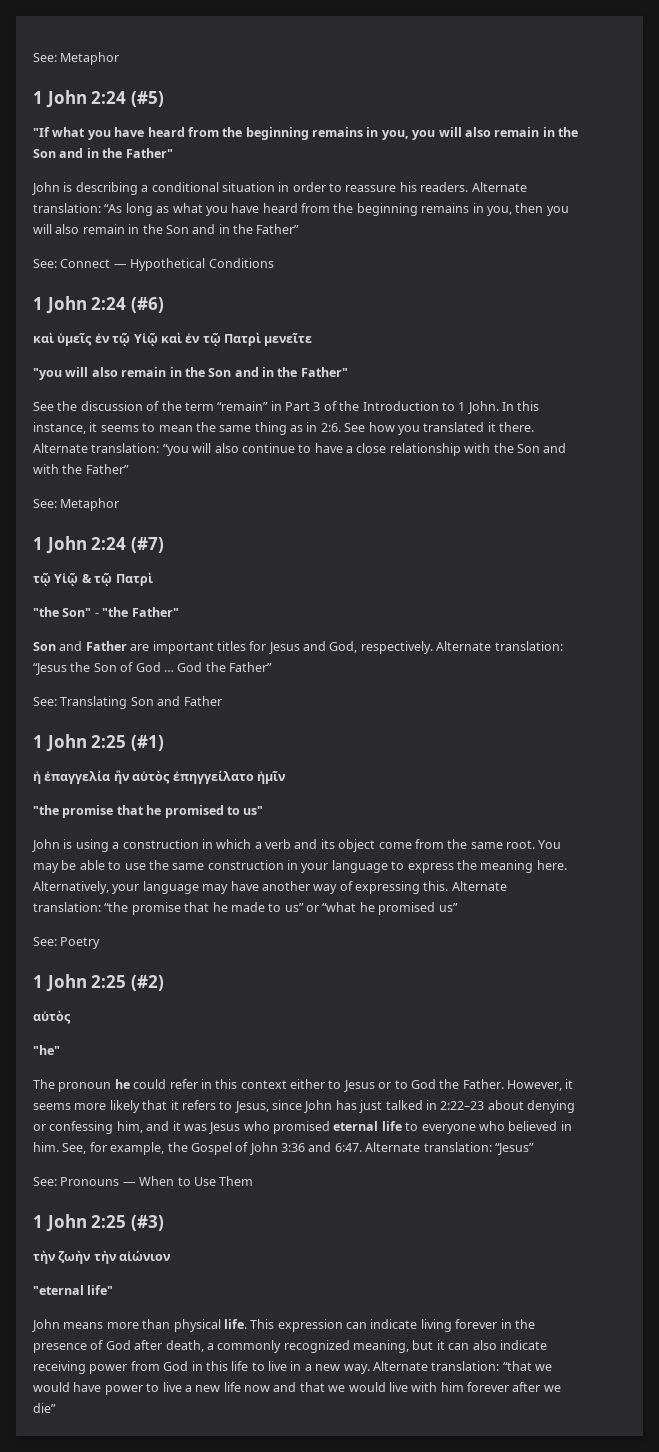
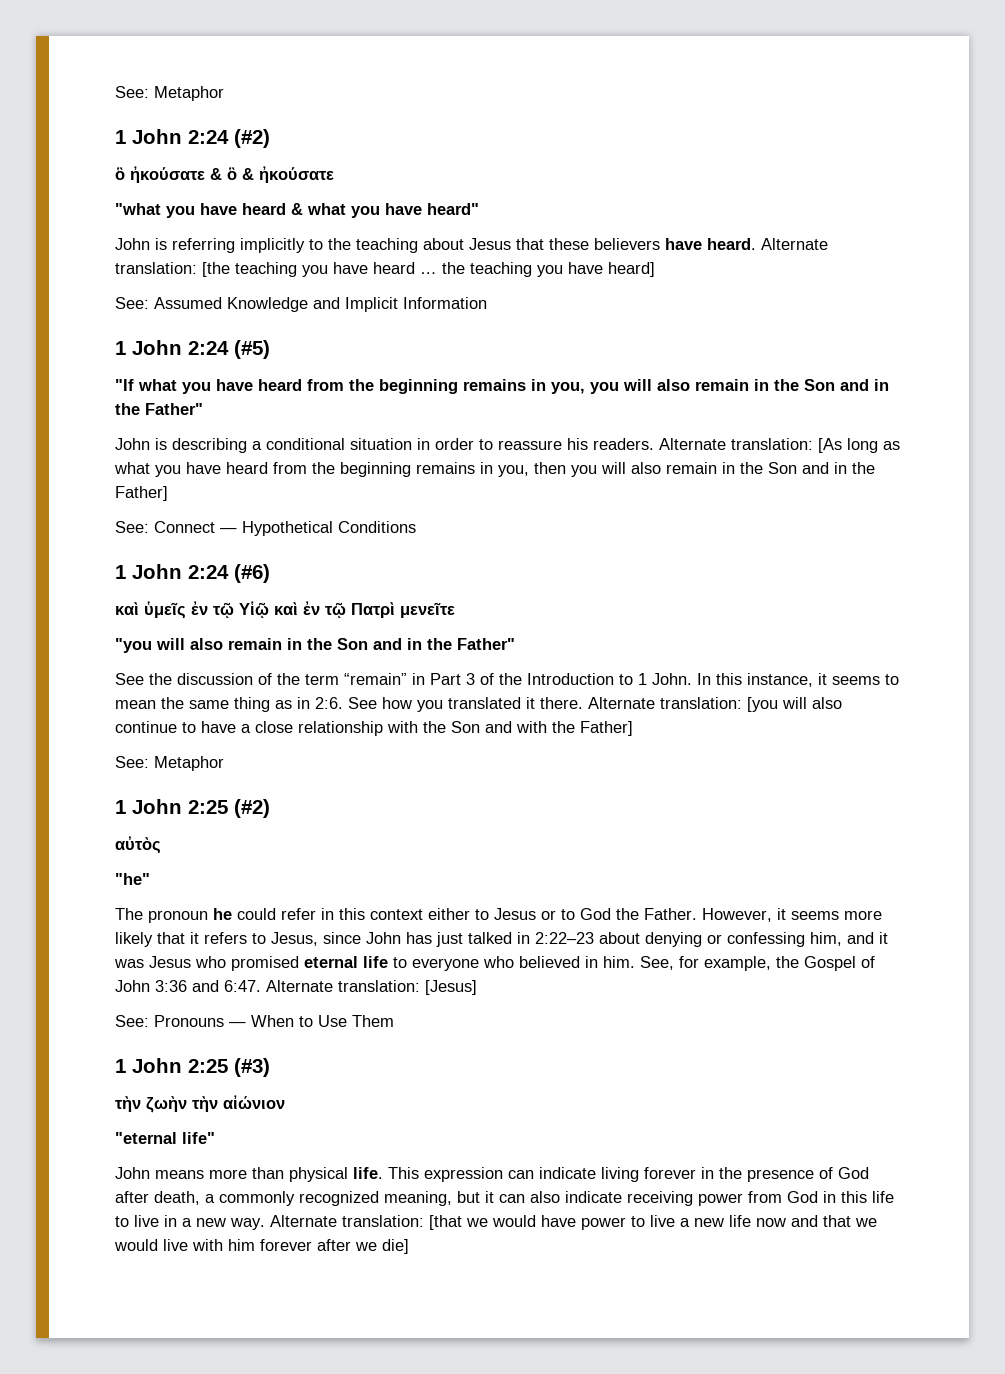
[33,52,120,65] See: Metaphor -> [115,86,224,101] [115,129,270,148] [115,166,334,183] [115,203,479,218] [115,238,828,253] [115,262,655,277] [115,297,487,312] See: Metaphor // 1 John 2:24 (#2) // ὃ ἠκούσατε & ὃ & ἠκούσατε // "what you have heard & what you have heard" // John is referring implicitly to the teaching about Jesus that these believers have heard. Alternate translation: [the teaching you have heard … the teaching you have heard] // See: Assumed Knowledge and Implicit Information
[104,204,123,213] “As -> [818,438,842,453] [As
[256,224,300,234] Father” -> [115,486,168,501] Father]
[162,444,189,456] “you -> [747,697,778,712] [you
[85,464,129,474] [33,498,120,511] [33,536,164,554] [33,572,153,586] [33,607,179,617] [33,641,563,654] [33,662,272,675] [33,696,222,709] [33,734,164,752] [33,770,285,784] [33,805,264,818] [32,839,562,852] [33,860,567,873] [33,881,507,894] [33,902,458,915] [33,937,101,949] Father” // See: Metaphor // 1 John 2:24 (#7) // τῷ Υἱῷ & τῷ Πατρὶ // "the Son" - "the Father" // Son and Father are important titles for Jesus and God, respectively. Alternate translation: “Jesus the Son of God … God the Father” // See: Translating Son and Father // 1 John 2:25 (#1) // ἡ ἐπαγγελία ἣν αὐτὸς ἐπηγγείλατο ἡμῖν // "the promise that he promised to us" // John is using a construction in which a verb and its object come from the same root. You may be able to use the same construction in your language to express the meaning here. Alternatively, your language may have another way of expressing this. Alternate translation: “the promise that he made to us” or “what he promised us” // See: Poetry -> [580,721,633,736] [115,756,224,771] Father] // See: Metaphor
[494,1143,534,1155] “Jesus” -> [425,980,477,995] [Jesus]
[502,1361,532,1371] “that -> [429,1215,462,1230] [that
[33,1403,56,1413] die” -> [382,1239,409,1254] die]

